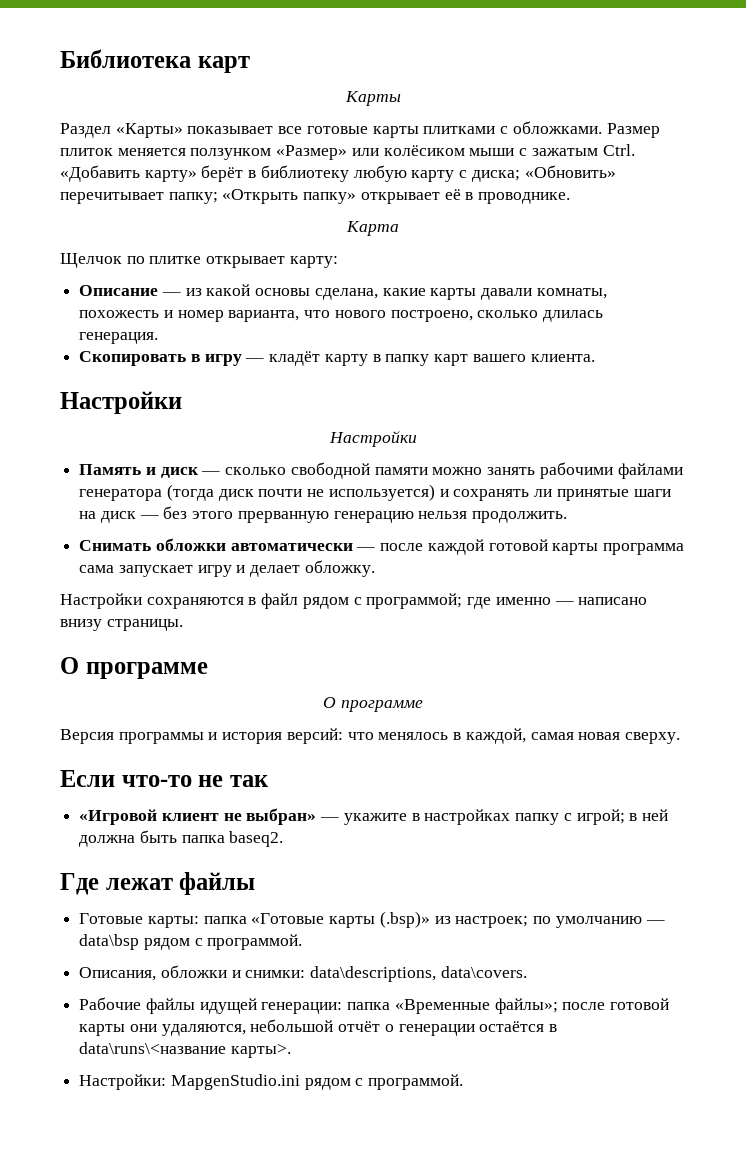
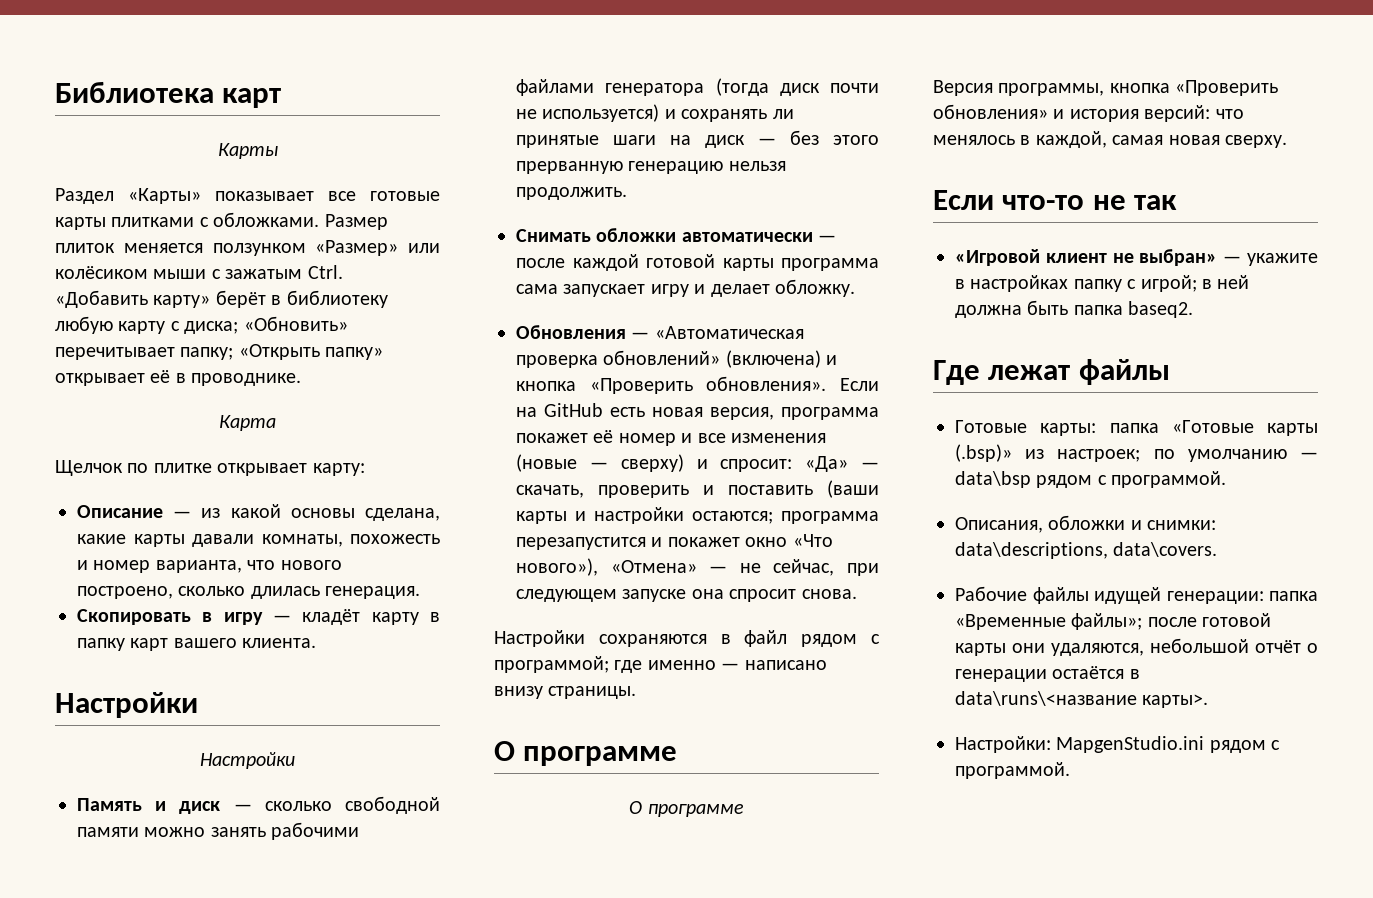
(375, 568) none -> [516,325,804,339] [516,350,838,368] [516,376,879,394] [516,403,879,420] [516,430,826,446] [516,454,879,472] [516,480,879,498] [516,507,879,524] [516,534,833,550] [516,558,879,576] [516,589,857,602] // Обновления — «Автоматическая проверка обновлений» (включена) и кнопка «Проверить обновления». Если на GitHub есть новая версия, программа покажет её номер и все изменения (новые — сверху) и спросит: «Да» — скачать, проверить и поставить (ваши карты и настройки остаются; программа перезапустится и покажет окно «Что нового»), «Отмена» — не сейчас, при следующем запуске она спросит снова.
[118,732,204,744] программы -> [998,80,1279,96] [933,104,1048,119] программы, кнопка «Проверить обновления»

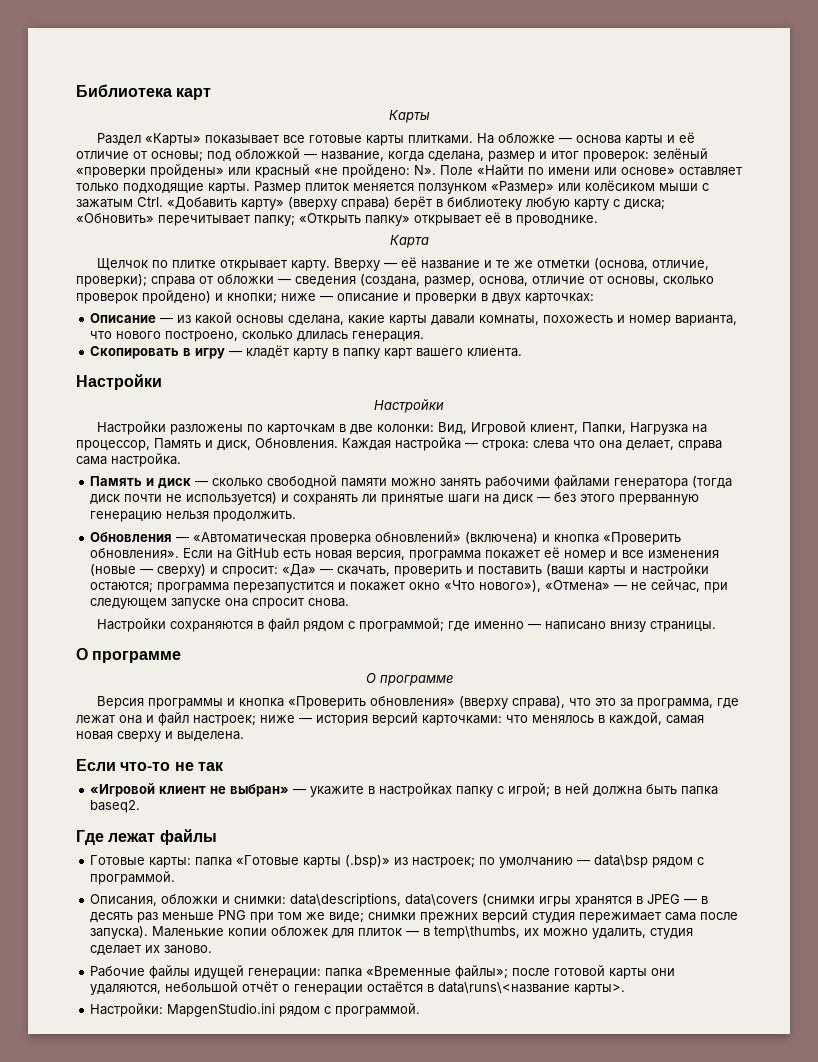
[111,212,320,227] плитками с обложками. -> [407,132,695,146] [76,148,708,162] [76,164,742,178] [76,183,250,194] плитками. На обложке — основа карты и её отличие от основы; под обложкой — название, когда сделана, размер и итог проверок: зелёный «проверки пройдены» или красный «не пройдено: N». Поле «Найти по имени или основе» оставляет только подходящие карты.
(211, 301) none -> [288,197,390,210] (вверху справа)
[312,463,365,476] карту: -> [290,257,709,271] [76,274,714,287] [76,290,594,304] карту. Вверху — её название и те же отметки (основа, отличие, проверки); справа от обложки — сведения (создана, размер, основа, отличие от основы, сколько проверок пройдено) и кнопки; ниже — описание и проверки в двух карточках:
(295, 760) none -> [96,421,707,435] [76,437,722,451] [76,453,181,467] // Настройки разложены по карточкам в две колонки: Вид, Игровой клиент, Папки, Нагрузка на процессор, Память и диск, Обновления. Каждая настройка — строка: слева что она делает, справа сама настройка.
[516,228,837,242] [516,254,879,271] [516,279,855,297] // Снимать обложки автоматически — после каждой готовой карты программа сама запускает игру и делает обложку. -> (297, 516) none
[998,83,1105,96] программы, -> [147,698,235,709] программы и
[1053,105,1211,122] и история версий: -> [458,696,739,709] [76,712,502,726] (вверху справа), что это за программа, где лежат она и файл настроек; ниже — история версий карточками:
[1225,135,1287,148] сверху. -> [117,731,244,742] сверху и выделена.
[1113,542,1218,557] data\covers. -> [405,894,709,907] [90,909,739,923] [90,926,694,939] [90,945,213,956] data\covers (снимки игры хранятся в JPEG — в десять раз меньше PNG при том же виде; снимки прежних версий студия пережимает сама после запуска). Маленькие копии обложек для плиток — в temp\thumbs, их можно удалить, студия сделает их заново.

